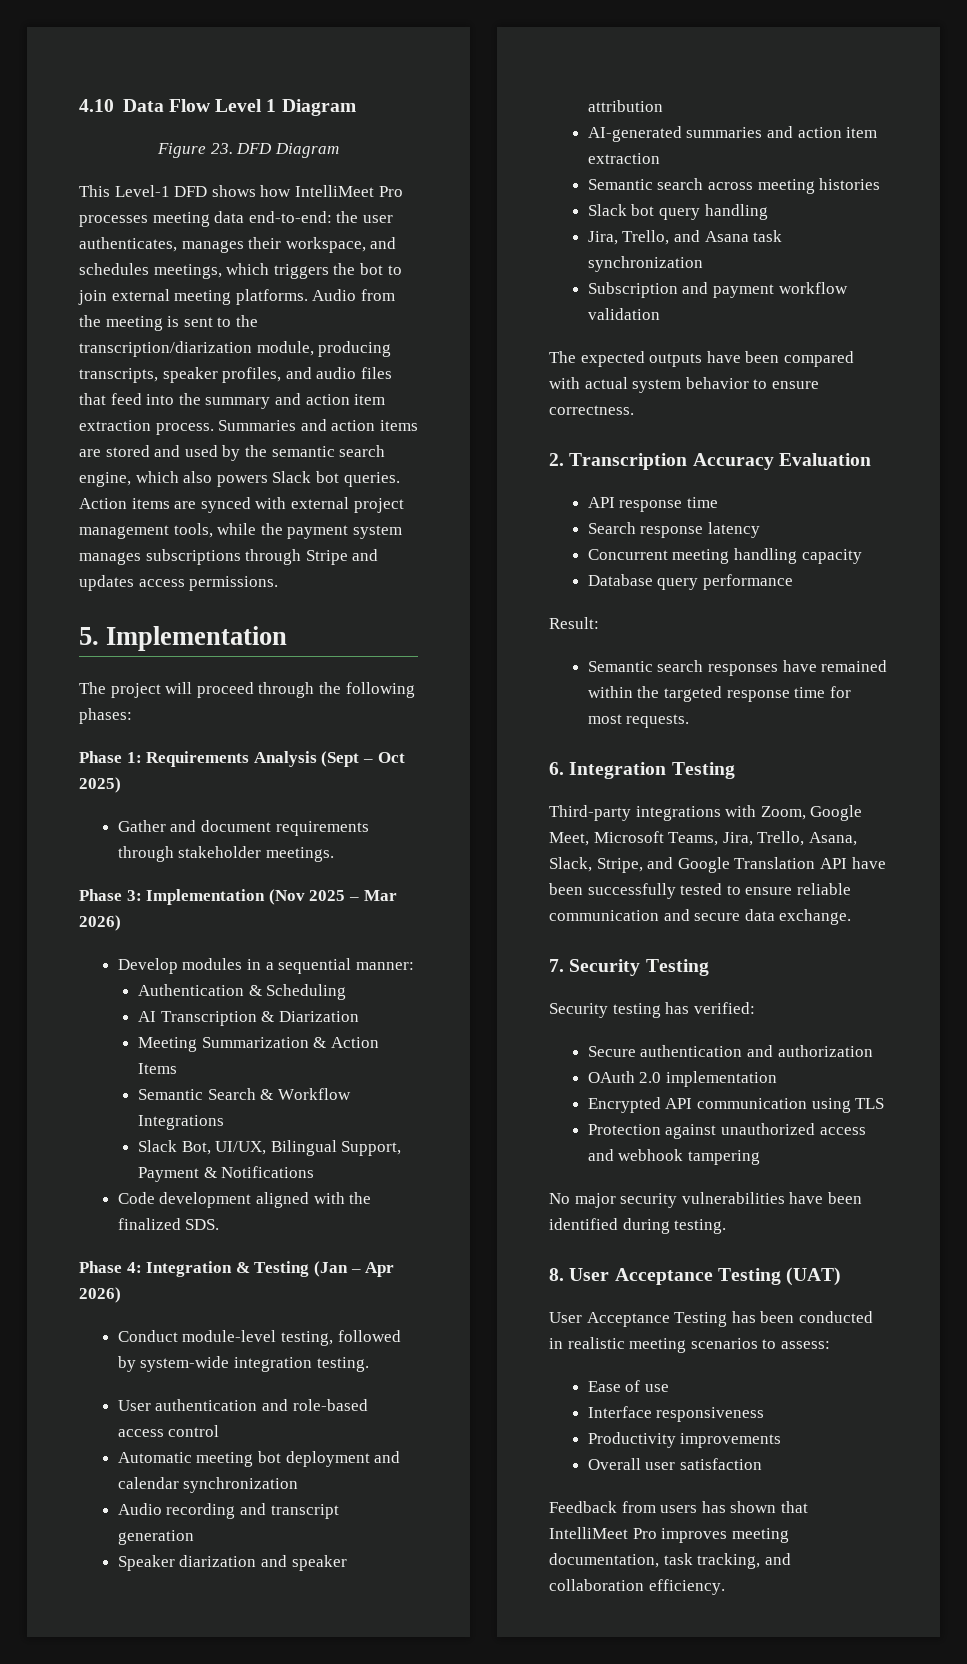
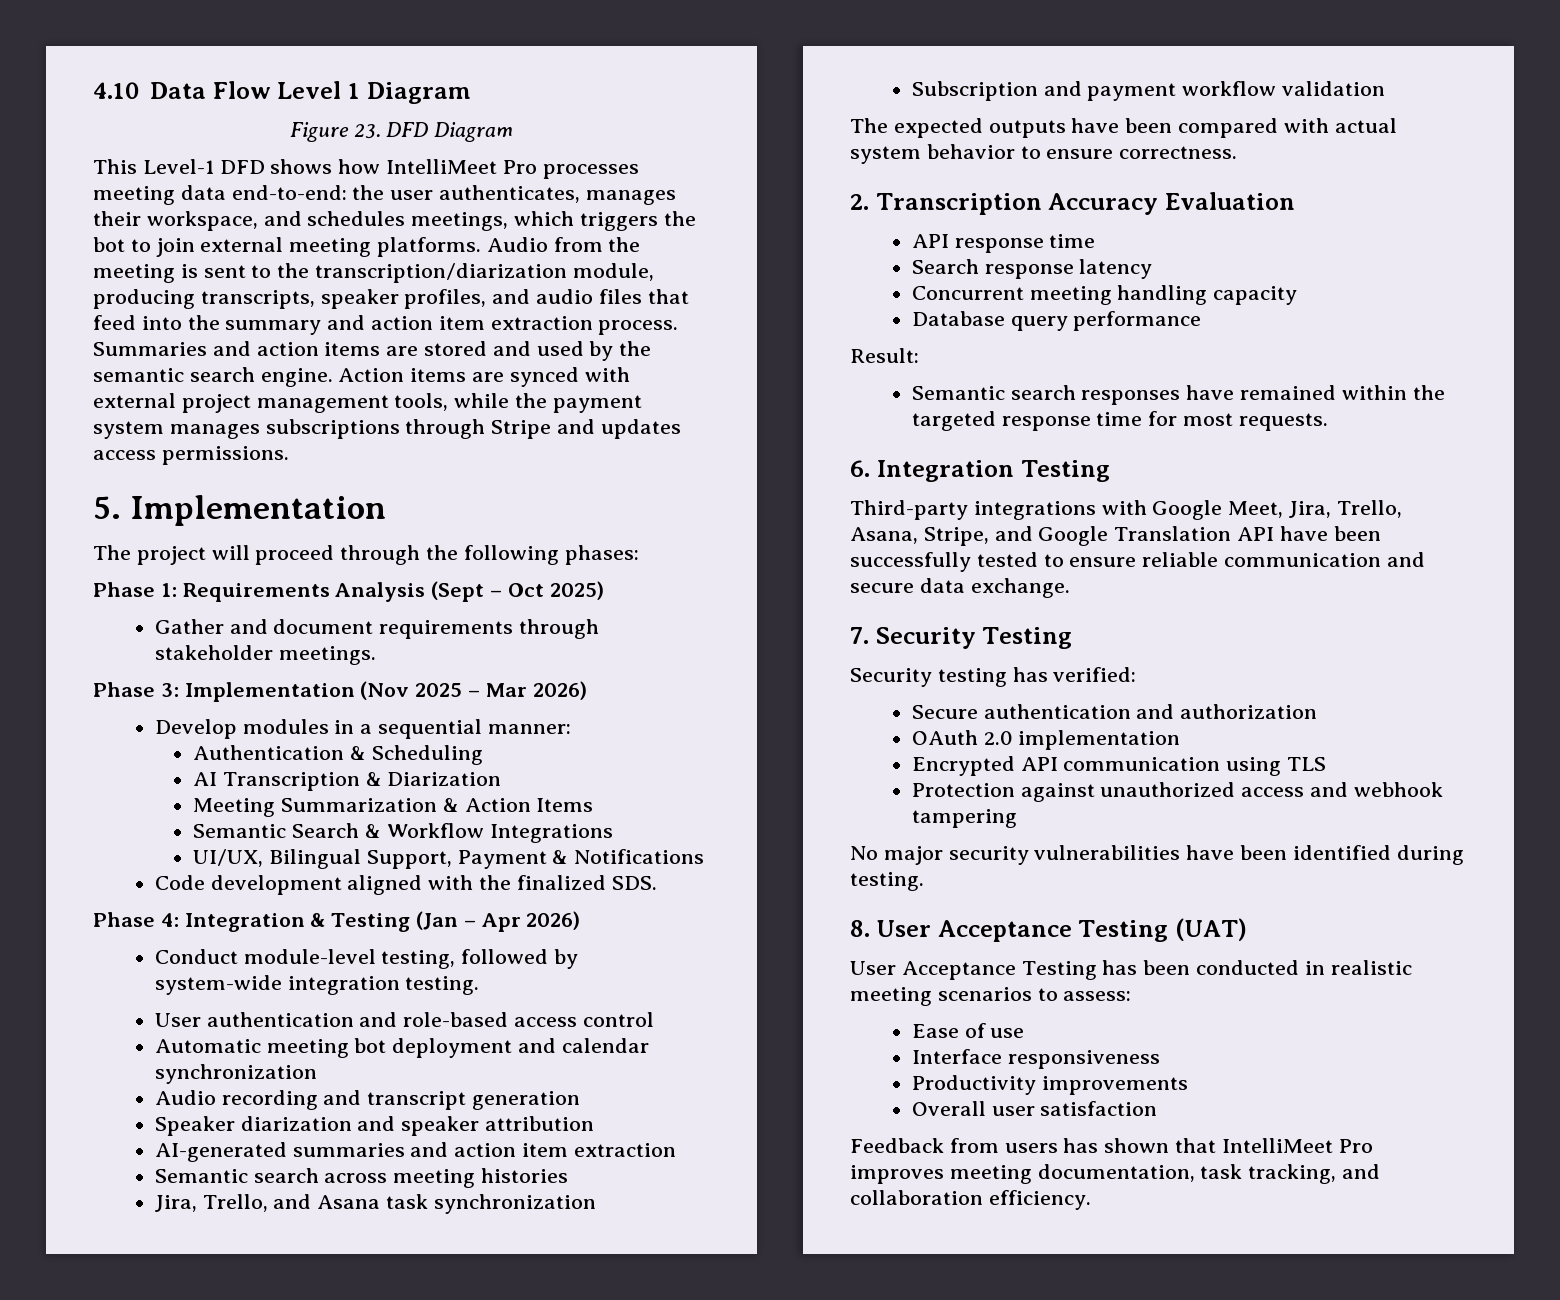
[79,471,400,487] engine, which also powers Slack bot queries. -> [260,368,333,387] engine.
[137,1140,211,1155] Slack Bot, -> (614, 833) none
[587,204,768,220] // Slack bot query handling -> (569, 1175) none
[760,806,806,820] Zoom, -> (1147, 507) none
[593,831,719,846] Microsoft Teams, -> (1284, 509) none
[549,857,592,872] Slack, -> (918, 535) none

